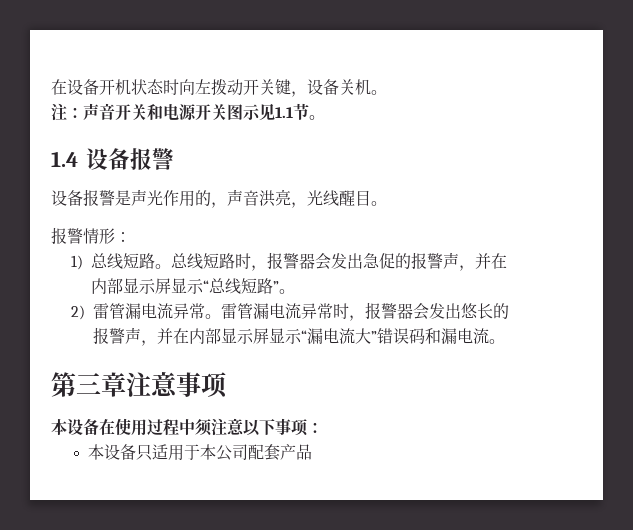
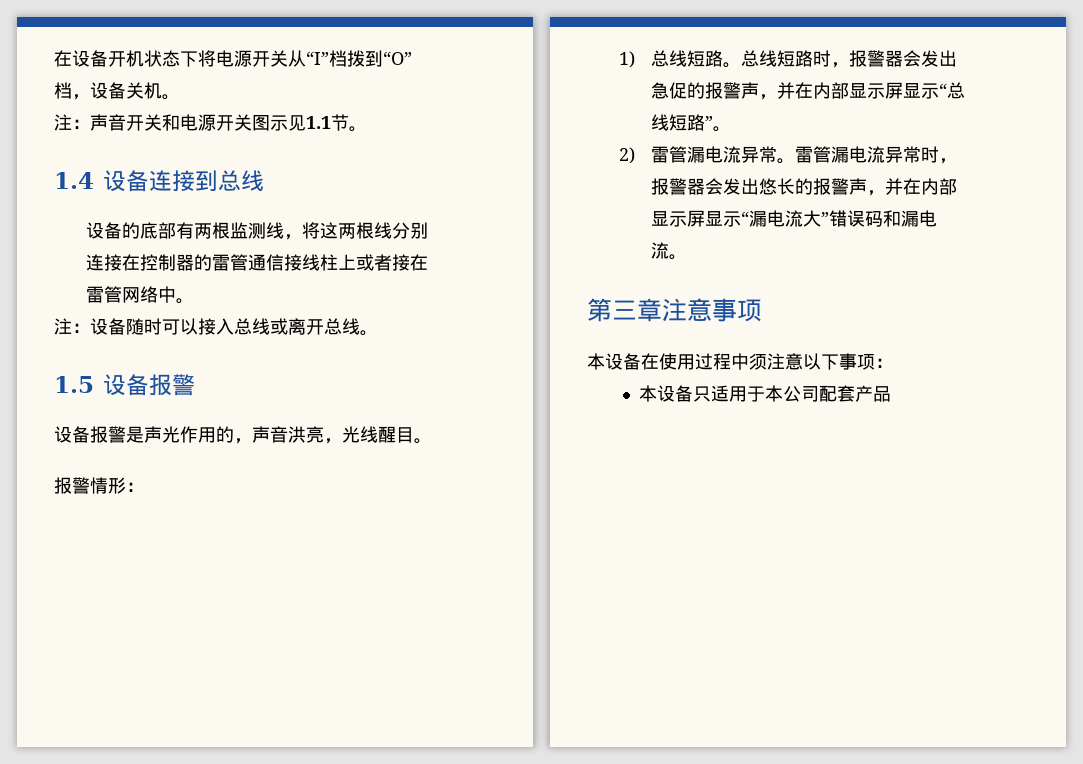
[163,79,291,96] 时向左拨动开关键 -> [180,50,412,67] [54,82,72,99] 下将电源开关从“I”档拨到“O”档
(130, 159) none -> [149,170,264,192] [85,222,428,240] [85,254,428,271] [85,286,194,304] [54,318,378,336] [54,374,149,396] 连接到总线 // 设备的底部有两根监测线，将这两根线分别连接在控制器的雷管通信接线柱上或者接在雷管网络中。 // 注：设备随时可以接入总线或离开总线。 // 1.5设备

